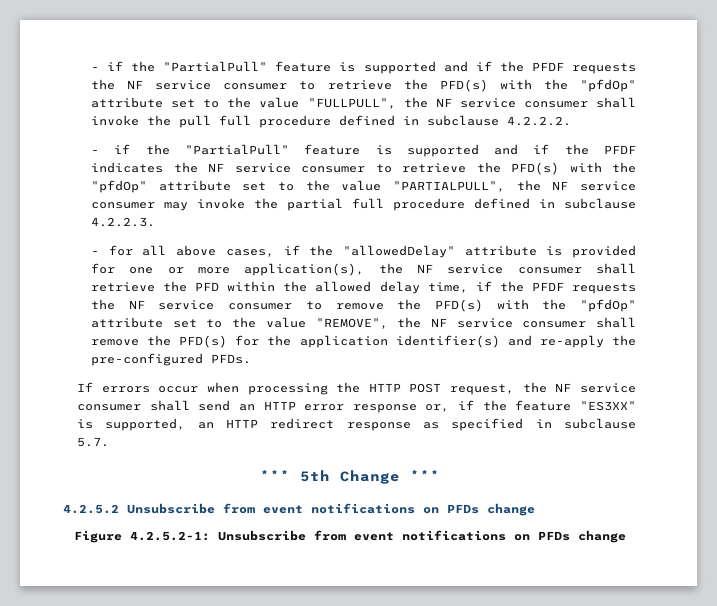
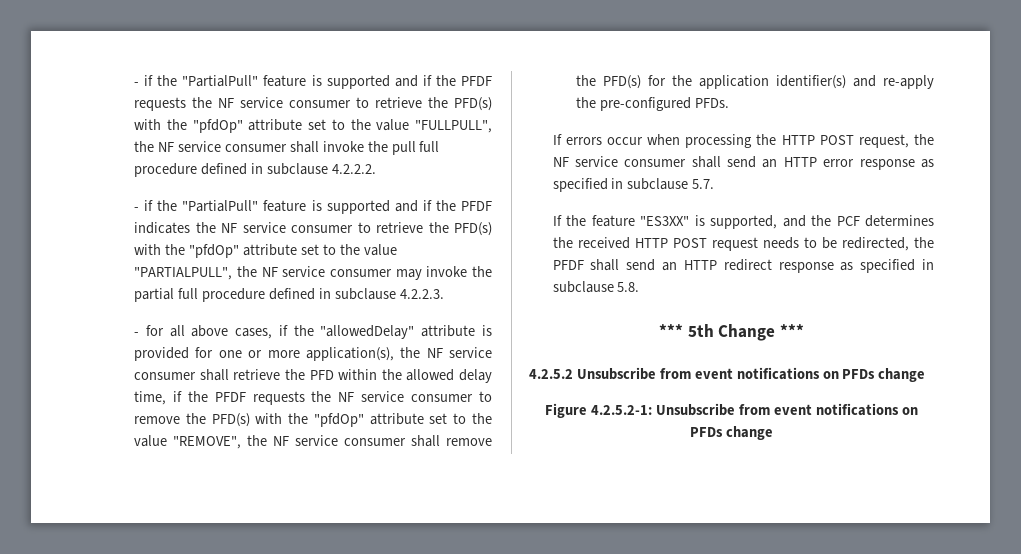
[425,400,475,412] or, if -> [921,159,934,168] [552,178,715,192] [552,215,562,226] as specified in subclause 5.7. // If
(186, 424) none -> [782,215,934,227] [552,237,934,251] [552,259,656,271] and the PCF determines the received HTTP POST request needs to be redirected, the PFDF shall send
[76,437,109,447] 5.7. -> [617,282,640,292] 5.8.

